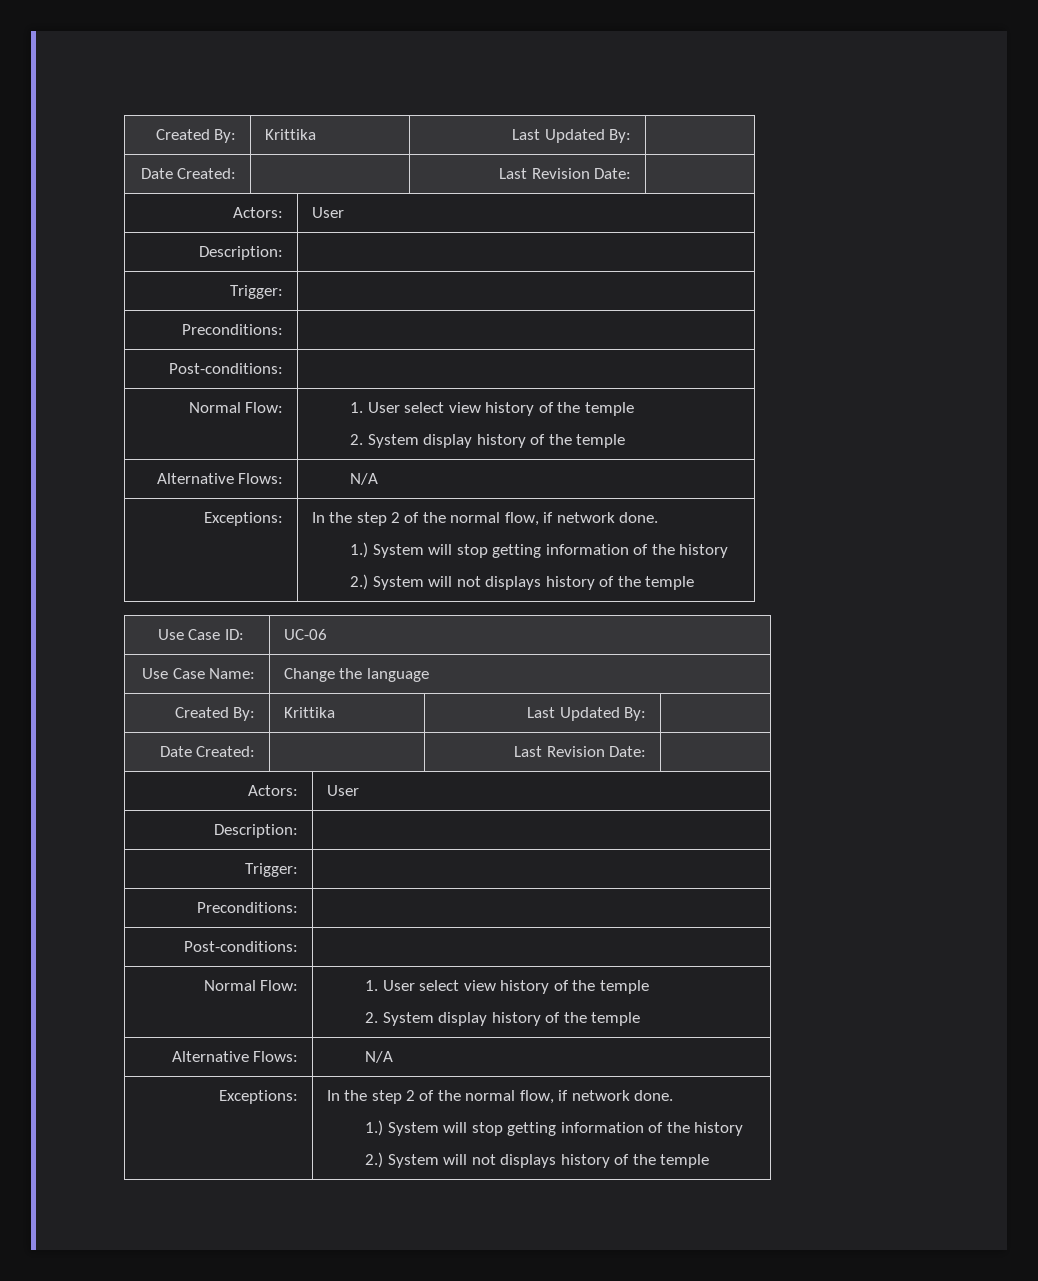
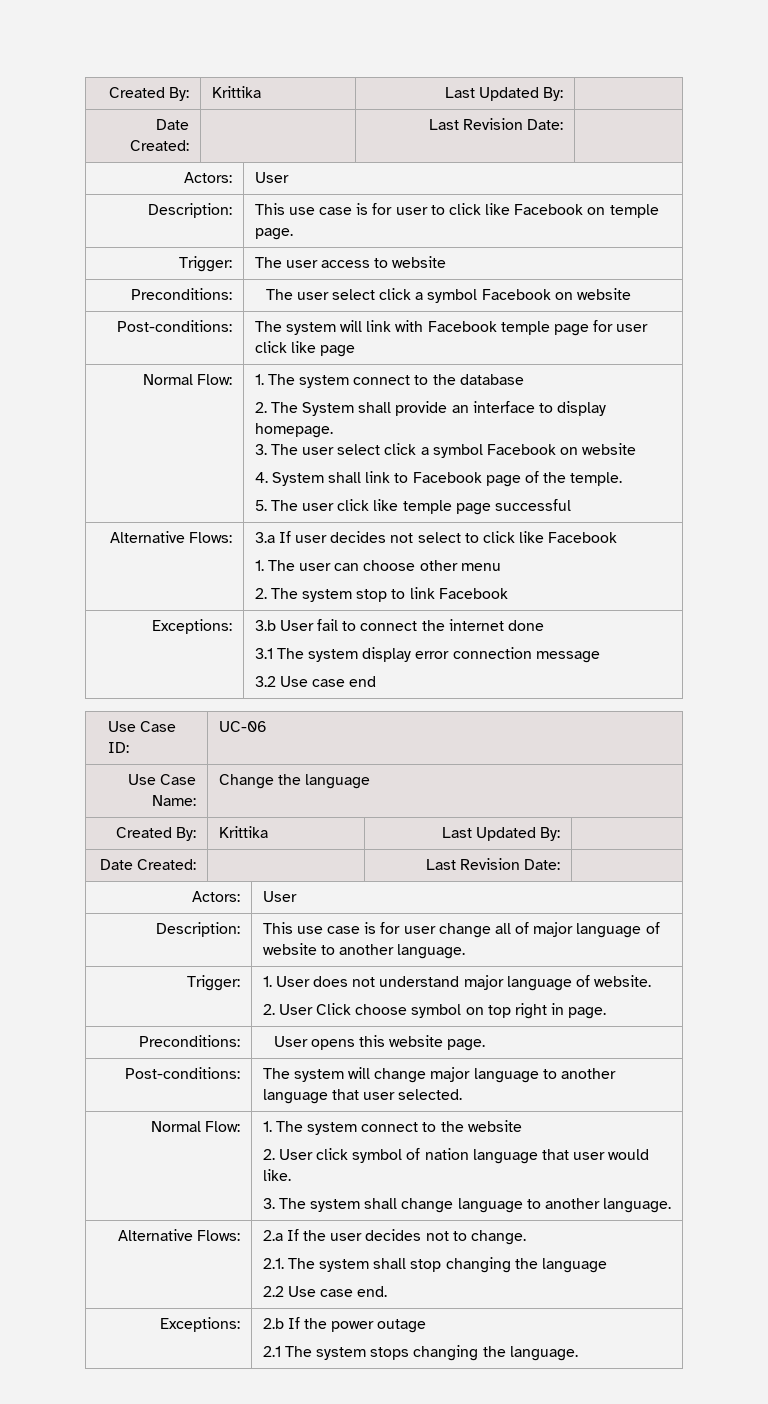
[230,285,284,299] [182,324,284,335] [169,363,284,374] [188,402,284,413] [350,402,634,416] [350,434,626,448] [156,473,284,484] [350,473,379,485] [204,512,284,526] [311,512,659,526] [350,542,728,558] [350,574,694,590] // Trigger: | // Preconditions: | // Post-conditions: | // Normal Flow: | 1. User select view history of the temple // 2. System display history of the temple // Alternative Flows: | N/A // Exceptions: | In the step 2 of the normal flow, if network done. // 1.) System will stop getting information of the history // 2.) System will not displays history of the temple -> [254,203,659,218] [254,228,293,240] [179,256,233,272] [254,256,447,268] [131,288,233,300] [265,288,632,303] [117,320,233,332] [254,320,649,336] [254,341,355,357] [143,374,233,385] [254,374,524,388] [254,401,607,416] [254,423,333,438] [254,443,637,458] [254,471,623,487] [254,499,571,515] [110,531,233,543] [254,531,618,543] [254,560,501,571] [254,587,508,602] [152,619,233,634] [254,619,544,631] [254,647,600,663] [254,676,377,687] This use case is for user to click like Facebook on temple page. // Trigger: | The user access to website // Preconditions: | The user select click a symbol Facebook on website // Post-conditions: | The system will link with Facebook temple page for user click like page // Normal Flow: | 1. The system connect to the database // 2. The System shall provide an interface to display homepage. // 3. The user select click a symbol Facebook on website // 4. System shall link to Facebook page of the temple. // 5. The user click like temple page successful // Alternative Flows: | 3.a If user decides not select to click like Facebook // 1. The user can choose other menu // 2. The system stop to link Facebook // Exceptions: | 3.b User fail to connect the internet done // 3.1 The system display error connection message // 3.2 Use case end
[245,863,299,877] [197,902,299,913] [184,941,299,952] [203,980,299,991] [365,980,649,994] [365,1012,641,1026] [171,1051,299,1062] [365,1051,394,1063] [219,1090,299,1104] [326,1090,674,1104] [365,1120,743,1136] [365,1152,709,1168] // Trigger: | // Preconditions: | // Post-conditions: | // Normal Flow: | 1. User select view history of the temple // 2. System display history of the temple // Alternative Flows: | N/A // Exceptions: | In the step 2 of the normal flow, if network done. // 1.) System will stop getting information of the history // 2.) System will not displays history of the temple -> [262,922,660,938] [262,943,466,959] [187,975,241,991] [262,975,652,991] [262,1003,607,1019] [139,1035,241,1047] [273,1035,486,1051] [125,1067,241,1079] [262,1067,616,1083] [262,1089,463,1104] [151,1121,241,1132] [262,1120,522,1135] [262,1148,650,1164] [262,1169,291,1181] [262,1198,672,1213] [118,1229,241,1241] [262,1229,526,1245] [262,1257,607,1273] [262,1286,388,1297] [160,1317,241,1332] [262,1317,427,1333] [262,1345,578,1361] This use case is for user change all of major language of website to another language. // Trigger: | 1. User does not understand major language of website. // 2. User Click choose symbol on top right in page. // Preconditions: | User opens this website page. // Post-conditions: | The system will change major language to another language that user selected. // Normal Flow: | 1. The system connect to the website // 2. User click symbol of nation language that user would like. // 3. The system shall change language to another language. // Alternative Flows: | 2.a If the user decides not to change. // 2.1. The system shall stop changing the language // 2.2 Use case end. // Exceptions: | 2.b If the power outage // 2.1 The system stops changing the language.

